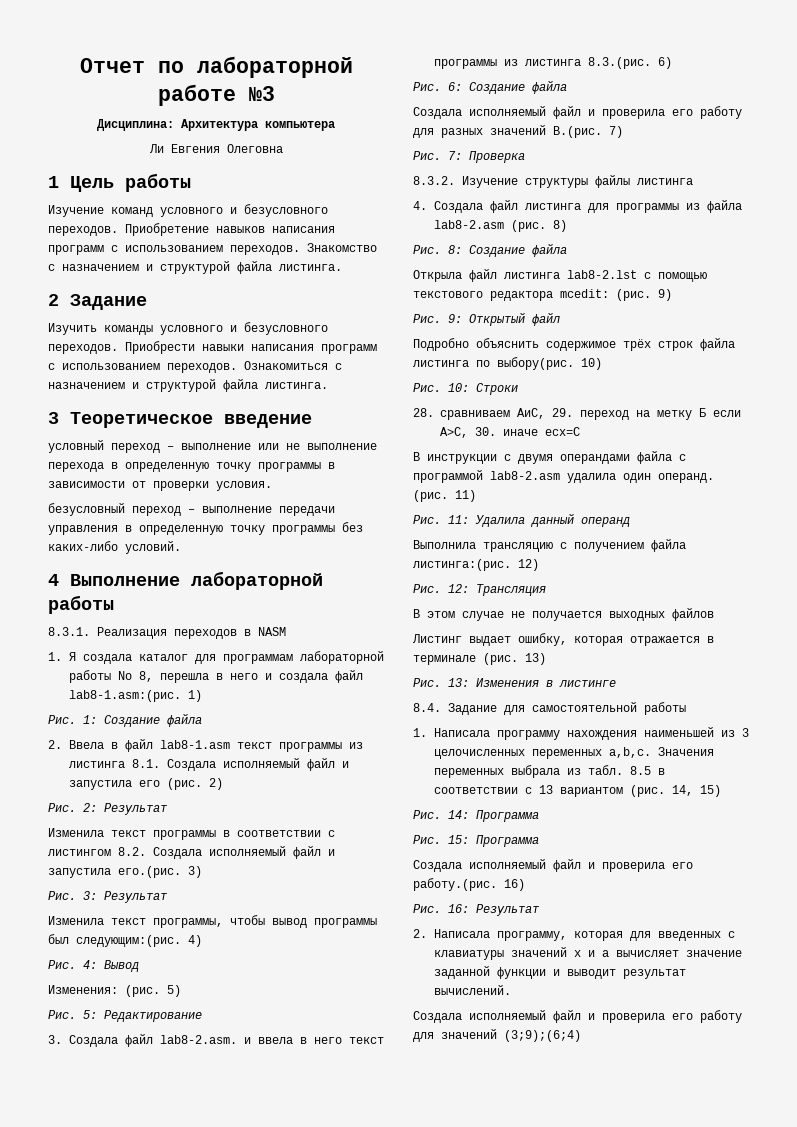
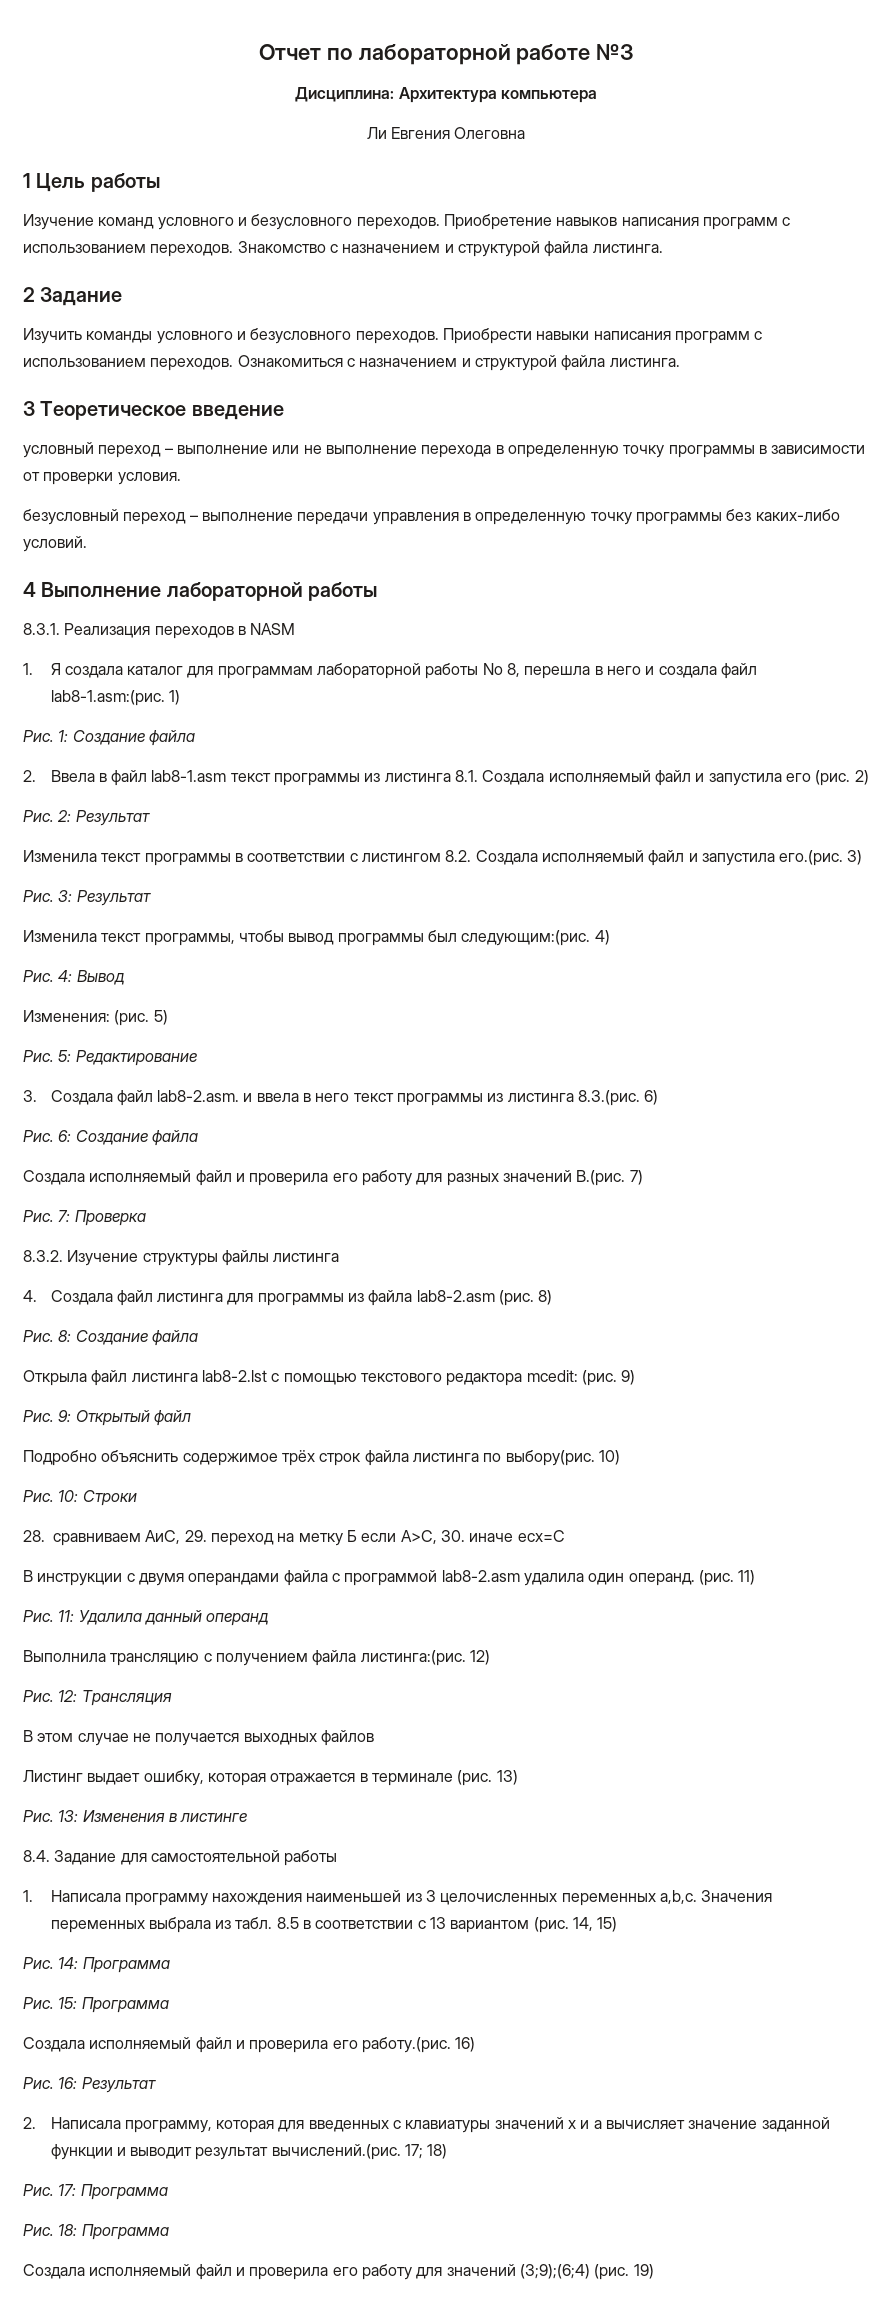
[433,985,511,995] вычислений. -> [271,2144,448,2160] [23,2184,168,2200] [23,2224,169,2240] вычислений.(рис. 17; 18) // Рис. 17: Программа // Рис. 18: Программа
(581, 1036) none -> [594,2264,654,2280] (рис. 19)

